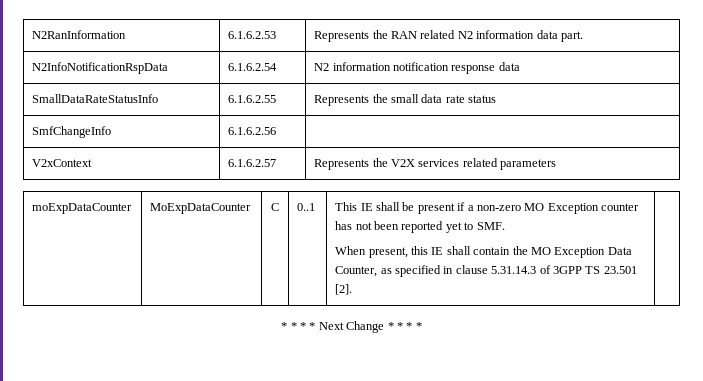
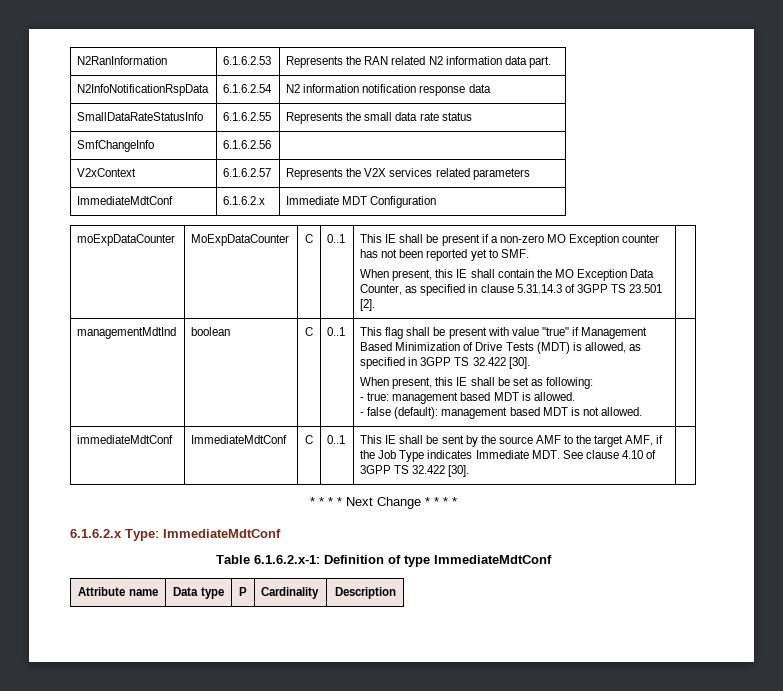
(557, 164) none -> [77,196,174,205] [223,196,266,205] [286,196,437,208] // ImmediateMdtConf | 6.1.6.2.x | Immediate MDT Configuration
(353, 289) none -> [77,327,177,339] [191,327,231,336] [305,327,313,336] [327,327,346,336] [360,327,648,339] [360,342,641,354] [360,357,530,369] [360,377,593,389] [360,392,575,404] [360,407,642,419] [77,435,174,444] [191,435,288,444] [305,435,313,444] [327,435,346,444] [360,435,664,447] [360,450,657,462] [360,465,470,477] // managementMdtInd | boolean | C | 0..1 | This flag shall be present with value "true" if Management Based Minimization of Drive Tests (MDT) is allowed, as specified in 3GPP TS 32.422 [30]. // When present, this IE shall be set as following: // - true: management based MDT is allowed. // - false (default): management based MDT is not allowed. | // immediateMdtConf | ImmediateMdtConf | C | 0..1 | This IE shall be sent by the source AMF to the target AMF, if the Job Type indicates Immediate MDT. See clause 4.10 of 3GPP TS 32.422 [30]. |
(422, 326) none -> [70,529,281,541] [216,555,552,567] [78,587,158,596] [173,587,224,599] [239,587,247,596] [261,587,320,599] [334,587,396,599] // 6.1.6.2.x Type: ImmediateMdtConf // Table 6.1.6.2.x-1: Definition of type ImmediateMdtConf // Attribute name | Data type | P | Cardinality | Description

